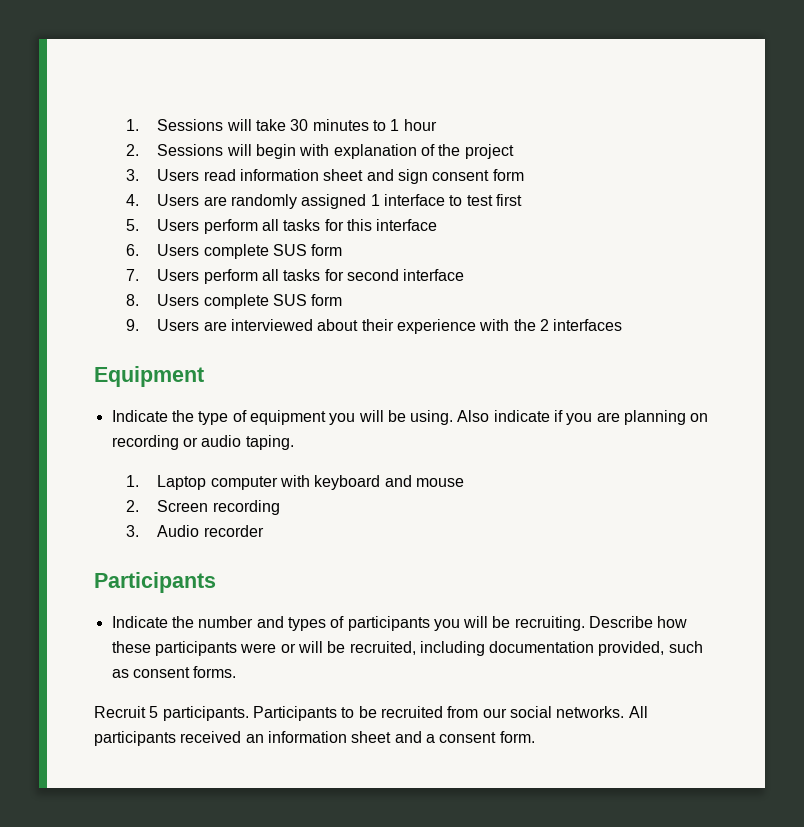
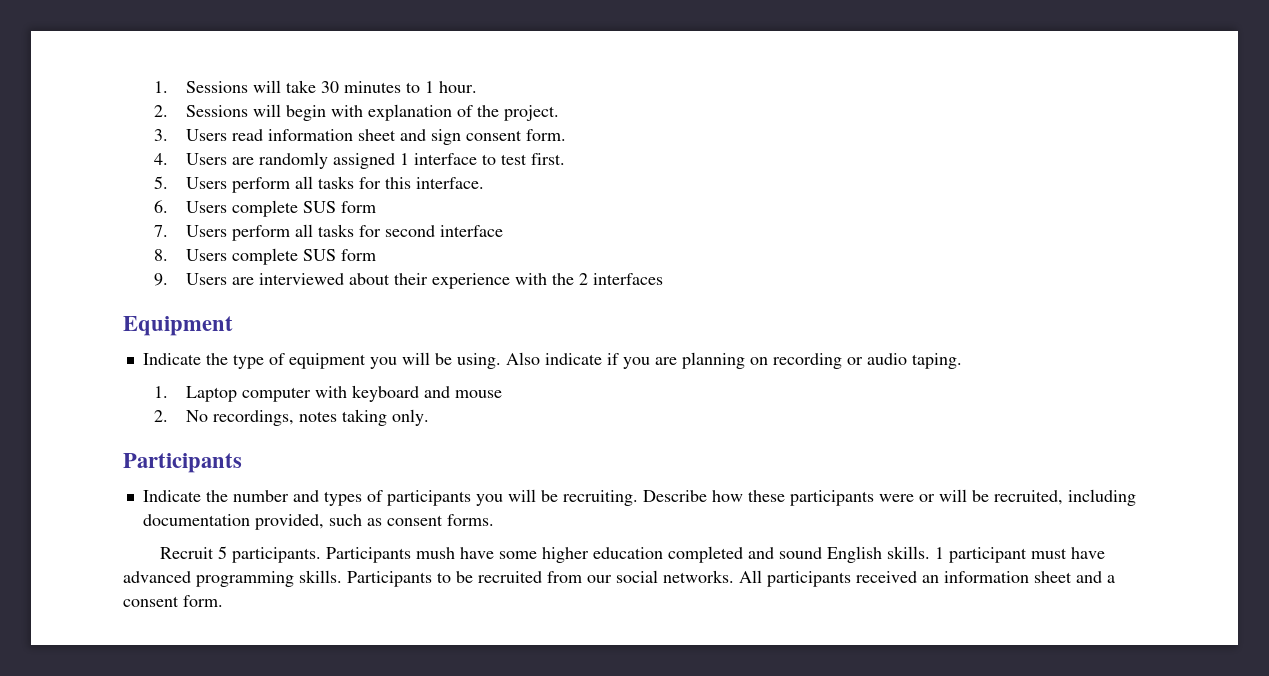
[403,119,437,131] hour -> [438,81,477,93] hour.
[464,144,514,159] project -> [503,105,559,121] project.
[492,169,524,181] form -> [525,129,566,141] form.
[496,194,523,206] first -> [530,153,565,165] first.
[376,219,438,231] interface -> [415,177,484,189] interface.
[157,500,280,515] [125,525,264,537] Screen recording // 3. Audio recorder -> [185,409,429,426] No recordings, notes taking only.
(337, 713) none -> [416,546,1106,563] [123,570,432,587] mush have some higher education completed and sound English skills. 1 participant must have advanced programming skills. Participants

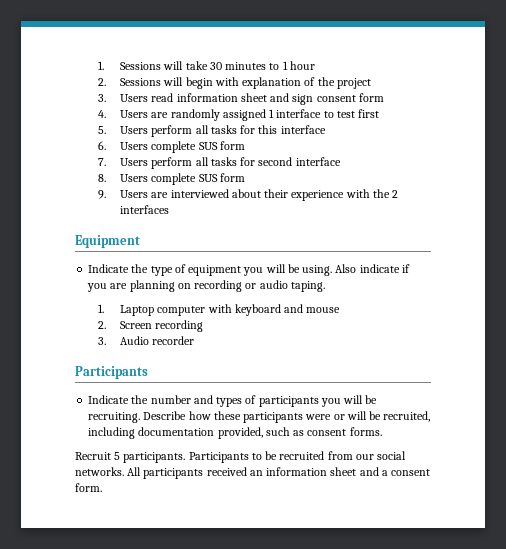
[438,81,477,93] hour. -> [289,61,315,70] hour
[503,105,559,121] project. -> [336,78,371,89] project
[525,129,566,141] form. -> [358,93,384,102] form
[530,153,565,165] first. -> [358,109,380,118] first
[415,177,484,189] interface. -> [280,125,326,134] interface
[185,409,429,426] No recordings, notes taking only. -> [120,320,204,332] [97,336,195,345] Screen recording // 3. Audio recorder
[416,546,1106,563] [123,570,432,587] mush have some higher education completed and sound English skills. 1 participant must have advanced programming skills. Participants -> (249, 457) none

